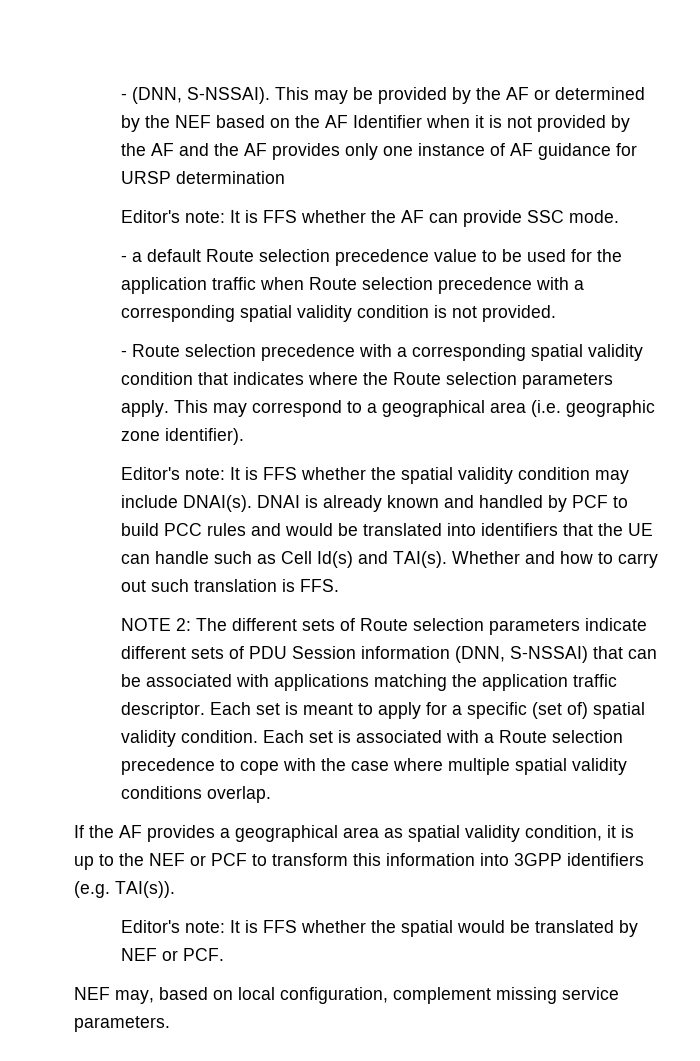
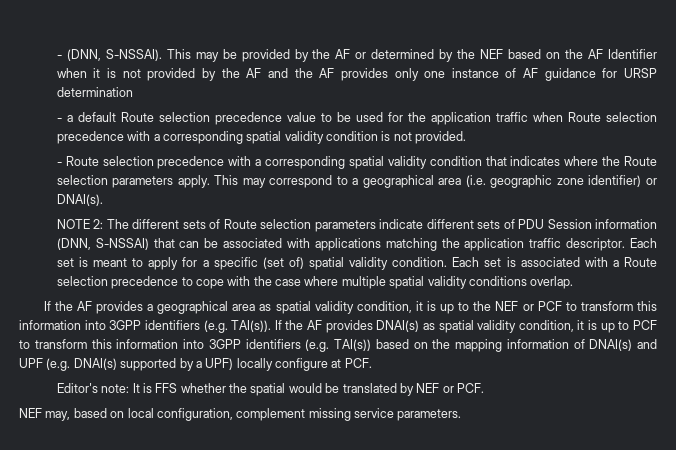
[120,210,619,227] // Editor's note: It is FFS whether the AF can provide SSC mode. -> (133, 92) none
[164,428,244,445] [120,467,629,484] [120,495,628,512] [120,523,653,536] [120,551,658,568] [120,579,339,592] identifier). // Editor's note: It is FFS whether the spatial validity condition may include DNAI(s). DNAI is already known and handled by PCF to build PCC rules and would be translated into identifiers that the UE can handle such as Cell Id(s) and TAI(s). Whether and how to carry out such translation is FFS. -> [588,175,658,187] [56,194,103,206] identifier) or DNAI(s).
(175, 889) none -> [274,320,658,333] [19,339,657,352] [19,358,372,371] If the AF provides DNAI(s) as spatial validity condition, it is up to PCF to transform this information into 3GPP identifiers (e.g. TAI(s)) based on the mapping information of DNAI(s) and UPF (e.g. DNAI(s) supported by a UPF) locally configure at PCF.

